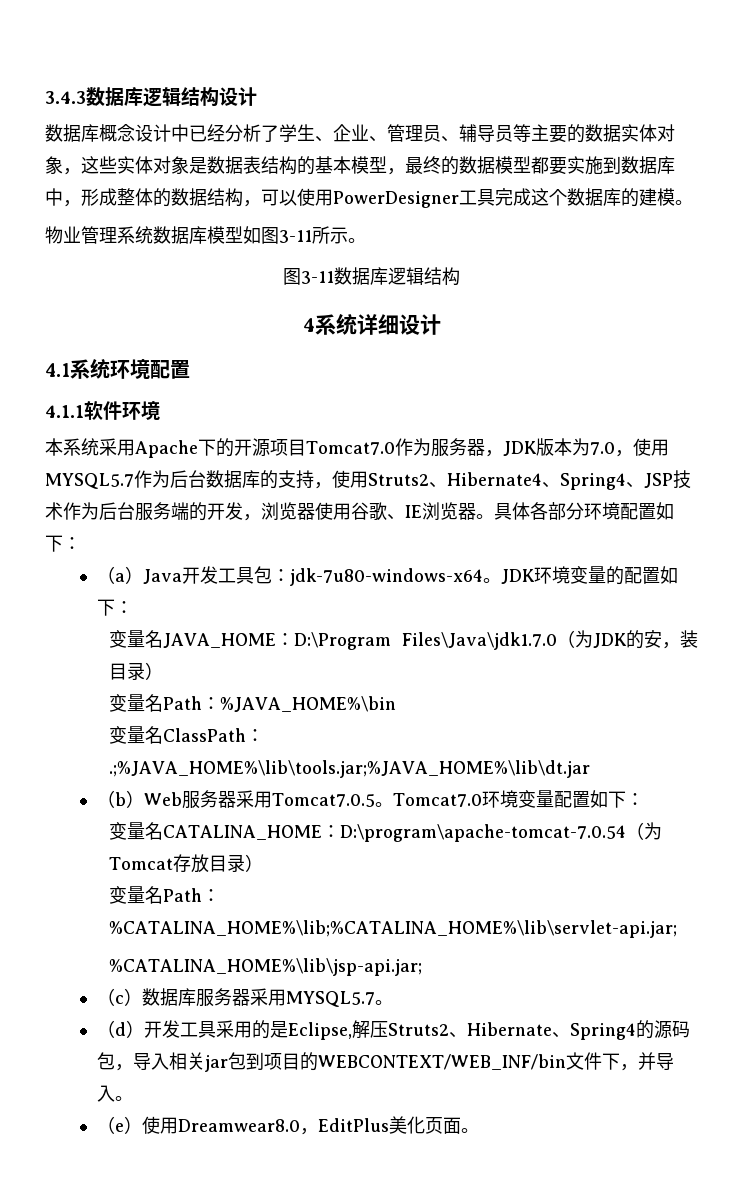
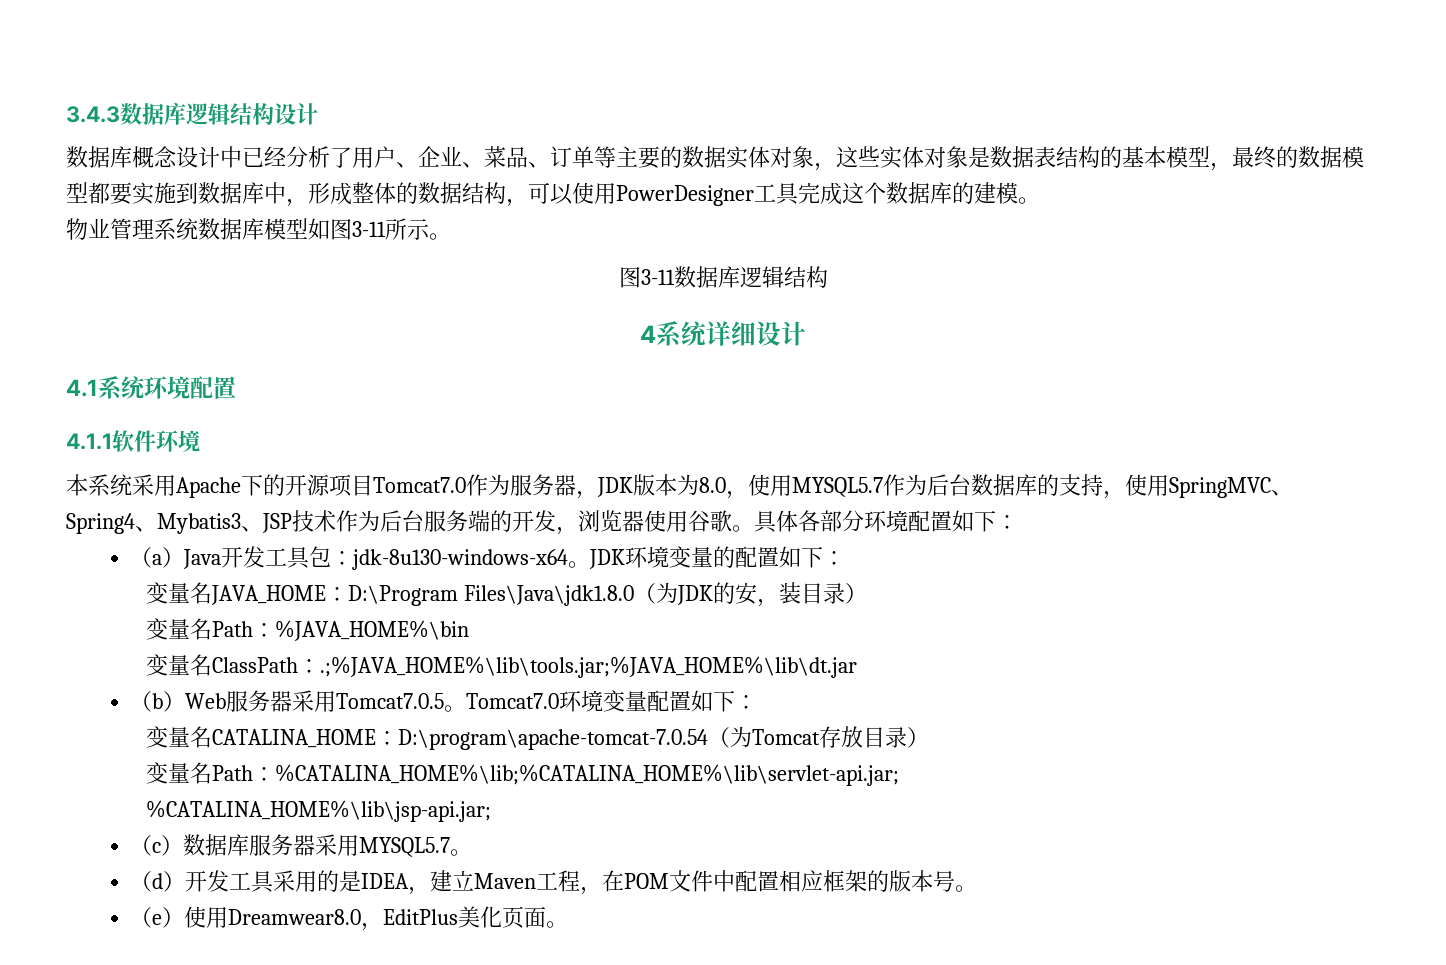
[279,124,315,142] 学生 -> [352,146,396,168] 用户
[387,124,513,142] 管理员、辅导员 -> [484,146,594,168] 菜品、订单
[589,442,615,455] 7.0 -> [699,477,726,493] 8.0
[368,472,542,488] Struts2、Hibernate4 -> [1169,477,1271,498] SpringMVC
(644, 485) none -> [157,513,263,534] Mybatis3、
[387,502,476,520] 、IE浏览器 -> (732, 521) none
[289,568,483,586] jdk-7u80-windows-x64 -> [352,549,569,570] jdk-8u130-windows-x64
[402,632,557,650] Files\Java\jdk1.7.0 -> [464,585,635,606] Files\Java\jdk1.8.0
[287,1020,690,1040] [96,1052,674,1072] [96,1085,115,1102] Eclipse,解压Struts2、Hibernate、Spring4的源码包，导入相关jar包到项目的WEBCONTEXT/WEB_INF/bin文件下，并导入 -> [361,870,956,895] IDEA，建立Maven工程，在POM文件中配置相应框架的版本号

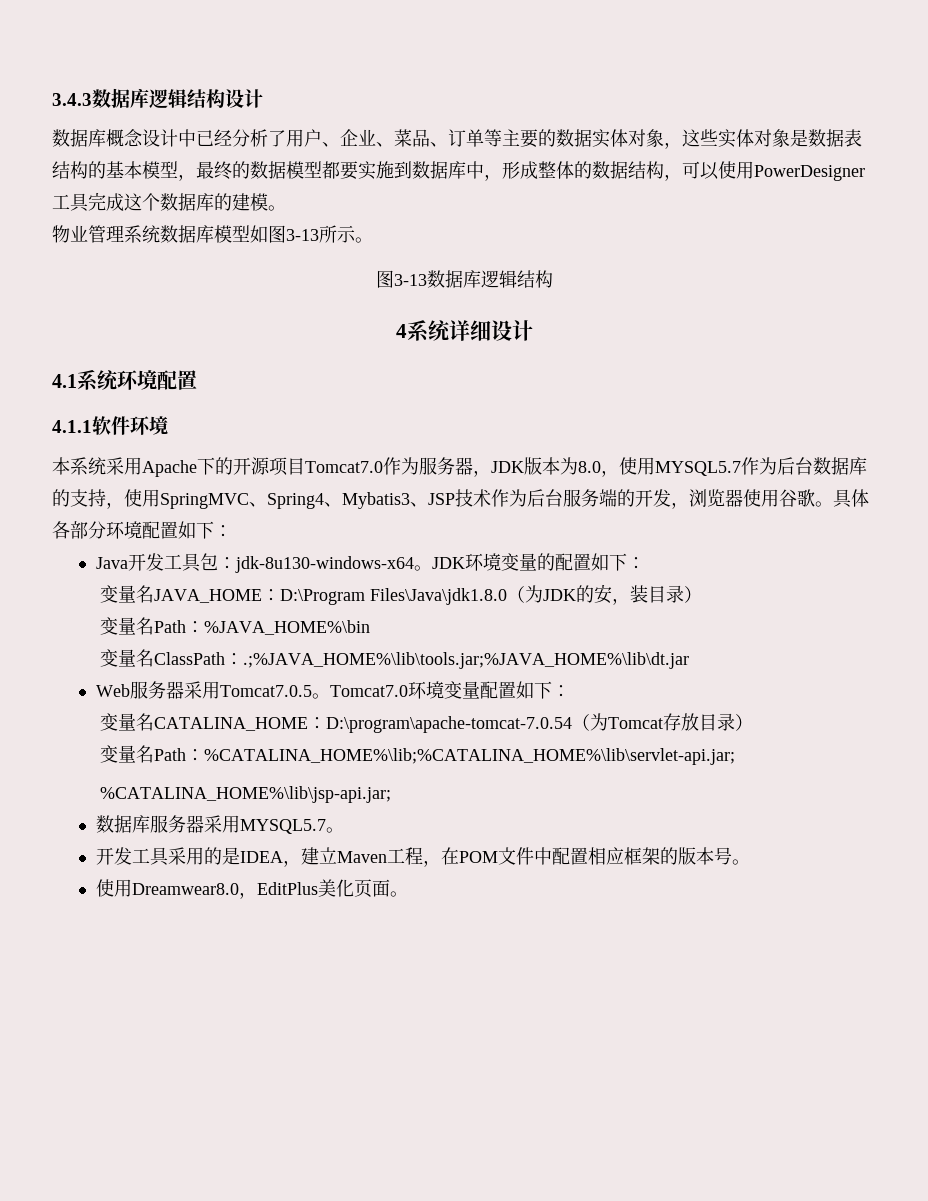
[352,221,386,237] 3-11 -> [286,229,319,241] 3-13
[640,269,675,285] 3-11 -> [393,274,427,286] 3-13
[130,547,185,568] （a） -> (232, 531) none
[130,691,186,712] （b） -> (689, 660) none
[130,835,184,856] （c） -> (391, 794) none
[130,871,186,892] （d） -> (344, 830) none
[130,907,185,928] （e） -> (750, 862) none

